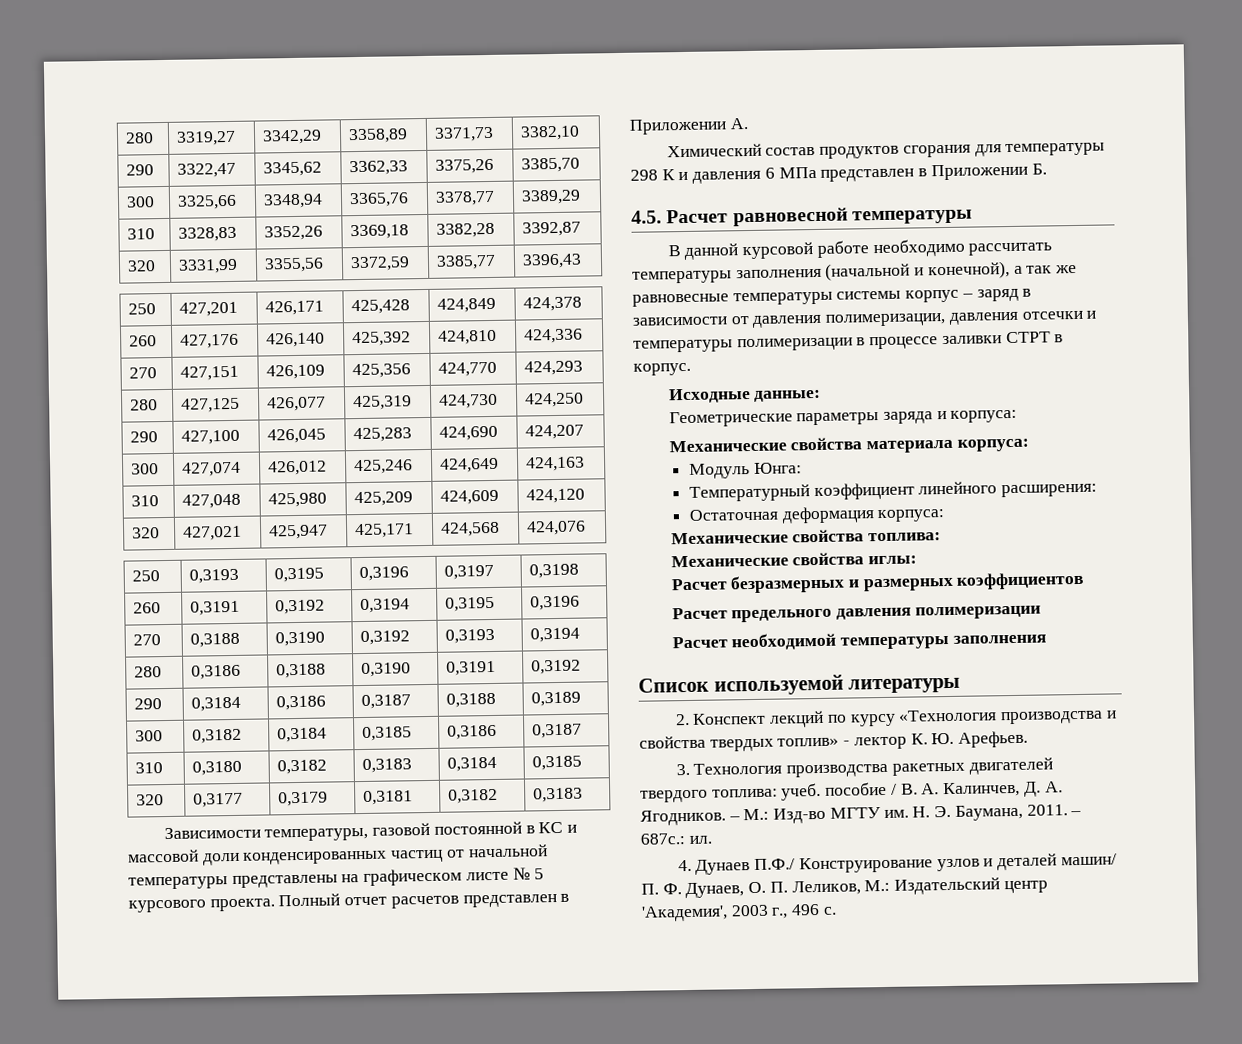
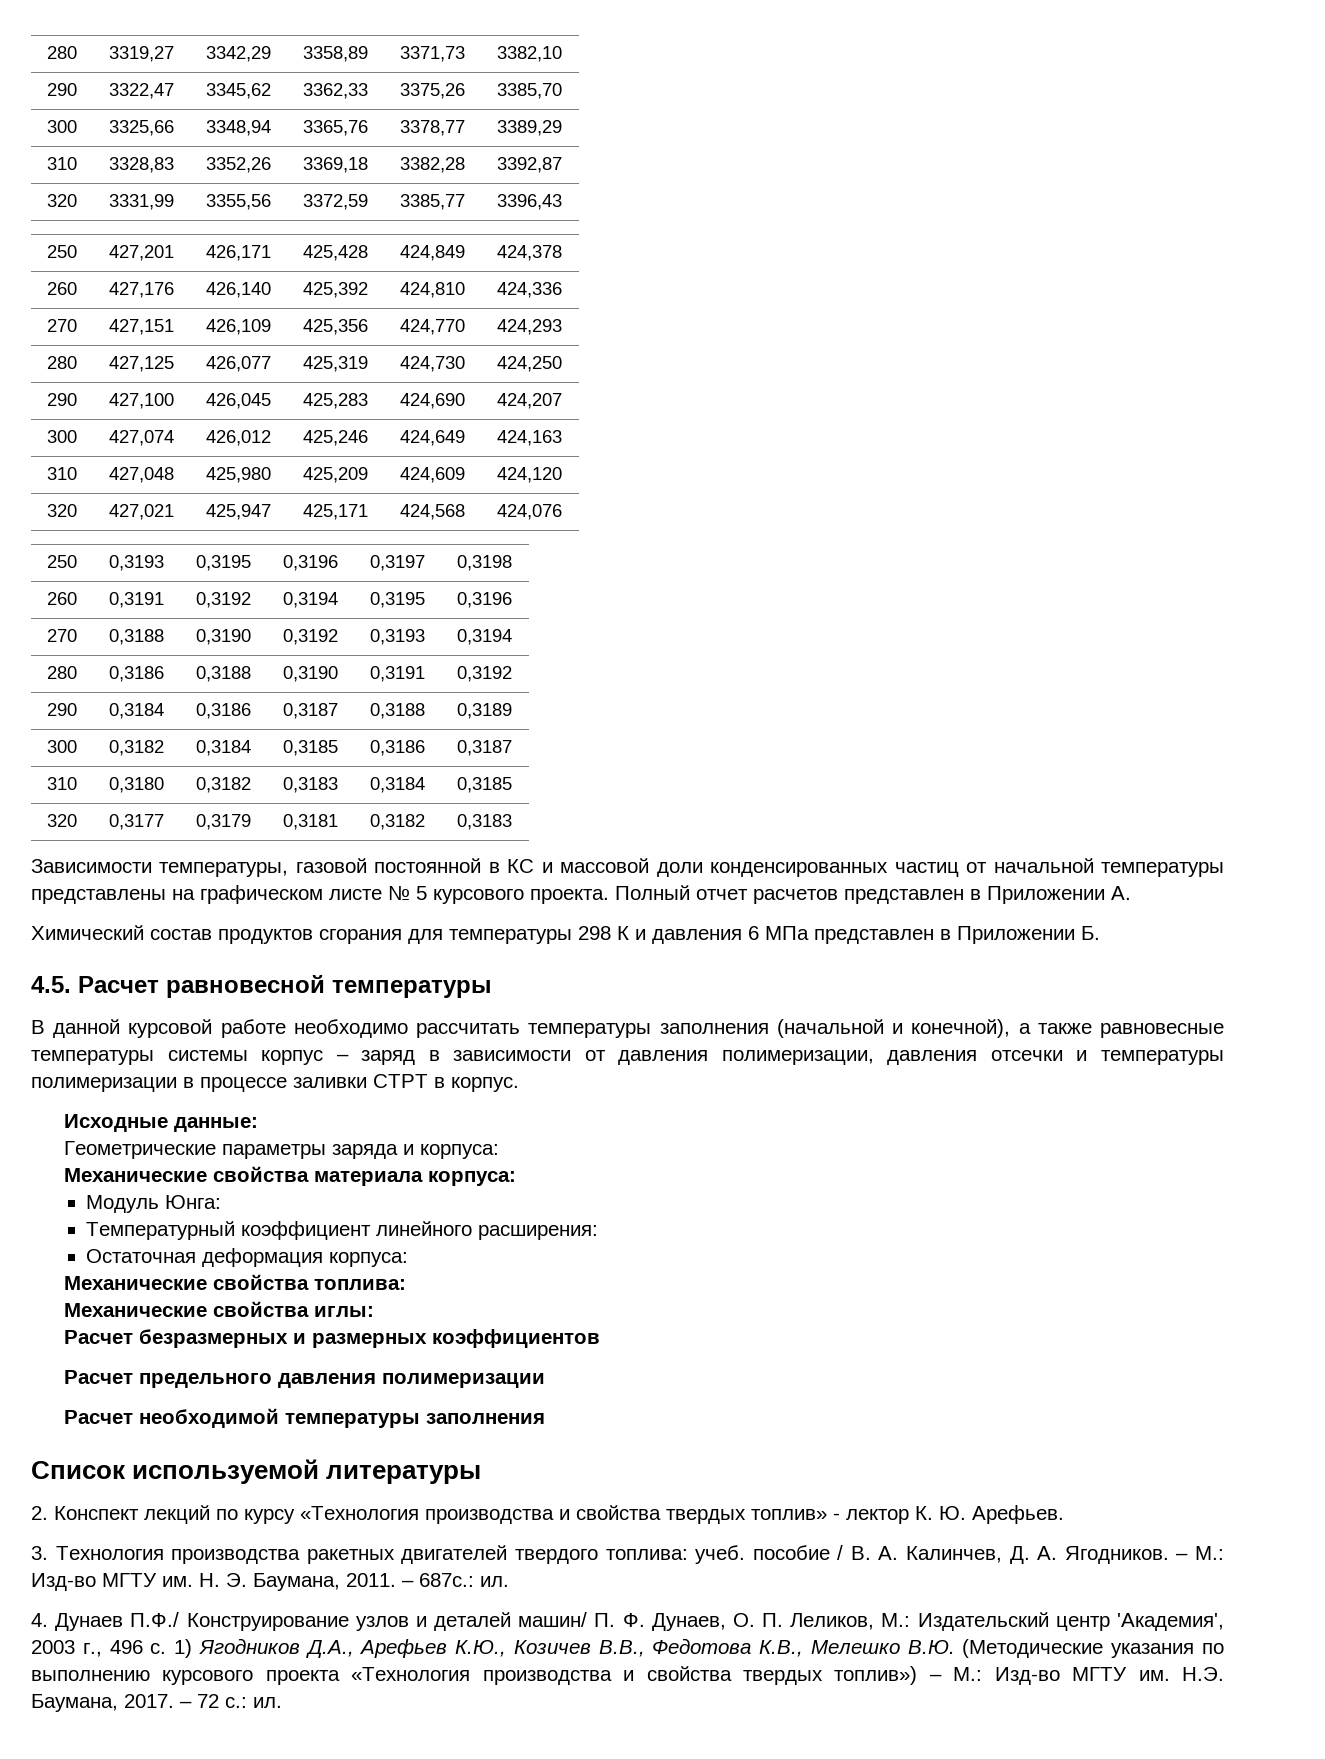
[1026,264,1078,274] так же -> [1037,1023,1092,1034] также
(837, 910) none -> [174,1638,1224,1658] [31,1666,1224,1685] [31,1694,282,1712] 1) Ягодников Д.А., Арефьев К.Ю., Козичев В.В., Федотова К.В., Мелешко В.Ю. (Методические указания по выполнению курсового проекта «Технология производства и свойства твердых топлив») – М.: Изд-во МГТУ им. Н.Э. Баумана, 2017. – 72 с.: ил.

